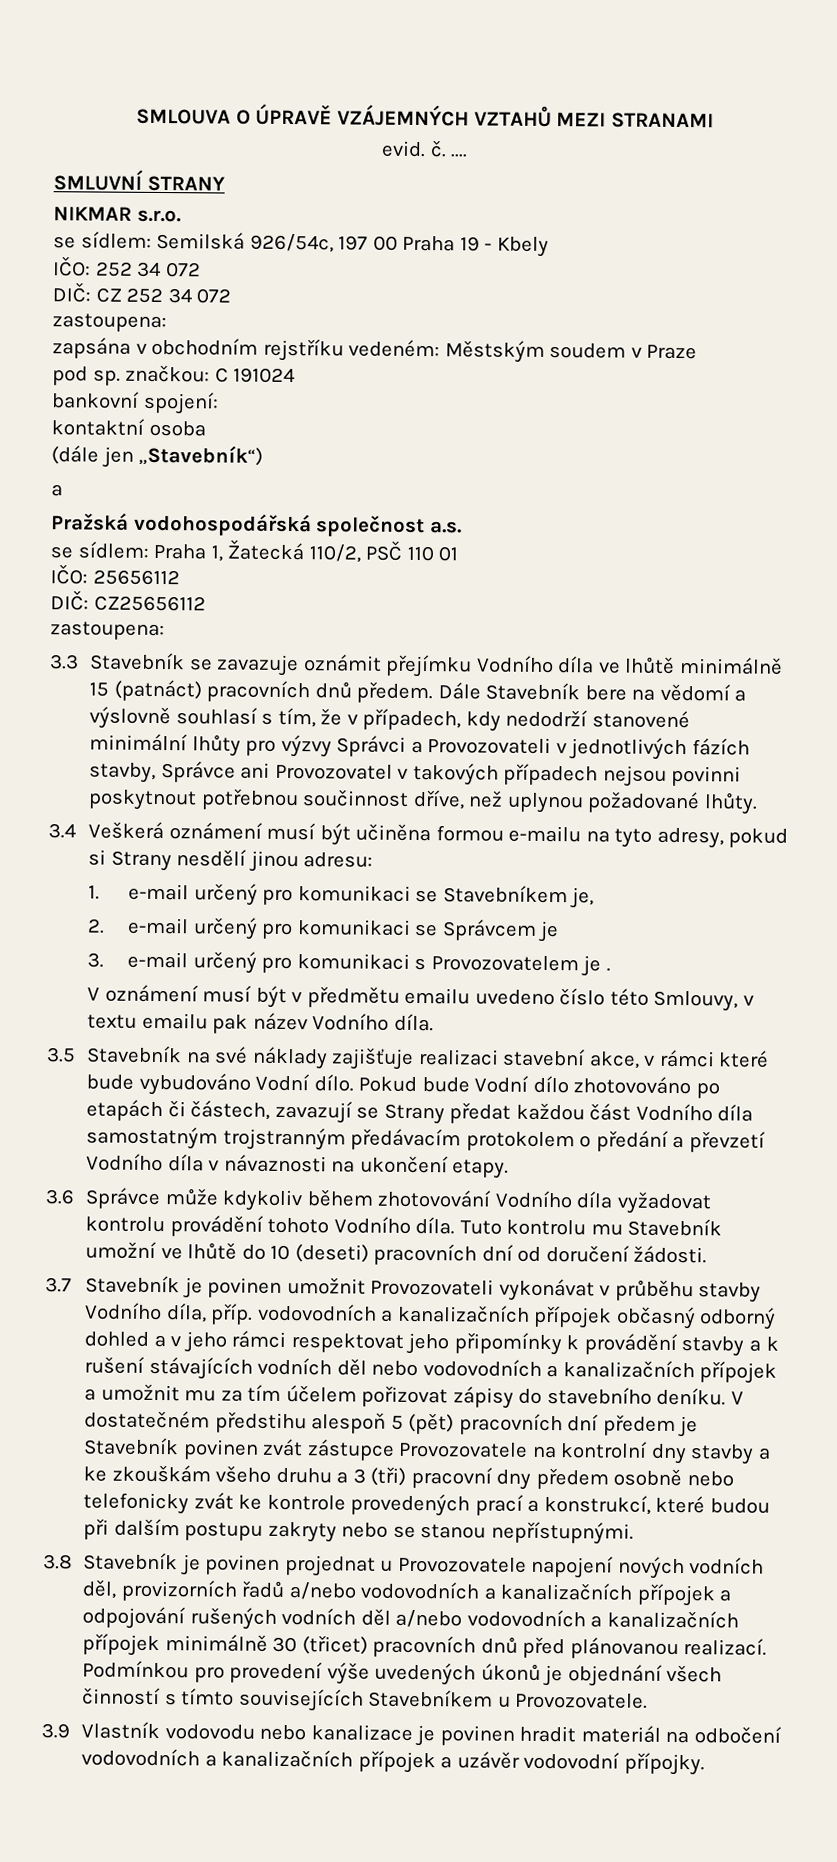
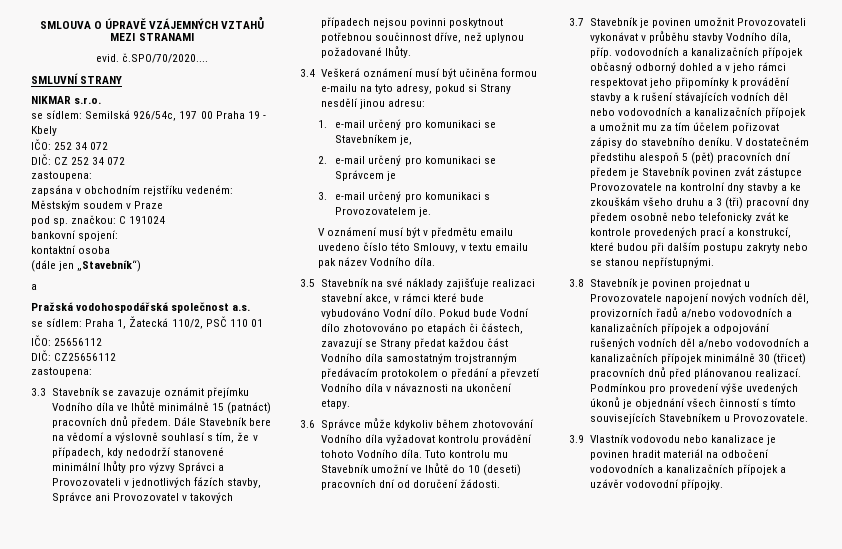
[429,140,468,158] č. .... -> [122,53,209,63] č.SPO/70/2020....
[581,955,611,977] je . -> [419,207,432,217] je.

